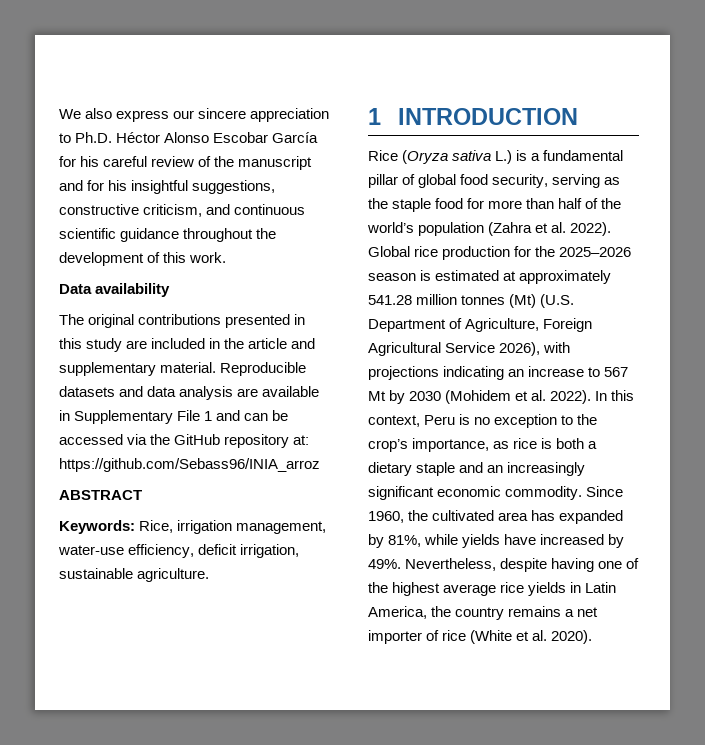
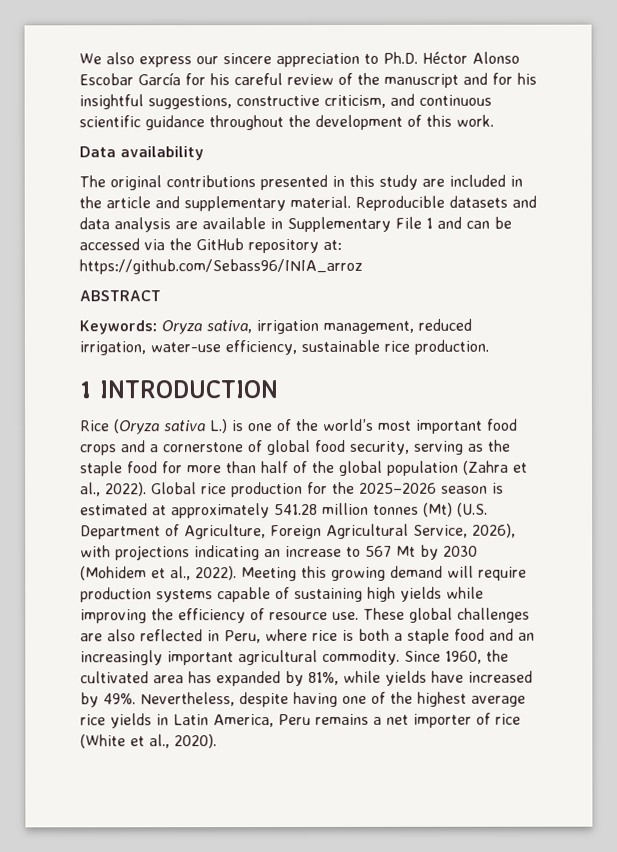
[139,520,327,534] [58,544,300,558] [59,568,210,582] Rice, irrigation management, water-use efficiency, deficit irrigation, sustainable agriculture. -> [161,318,472,335] [79,339,489,356] Oryza sativa, irrigation management, reduced irrigation, water-use efficiency, sustainable rice production.
[531,150,624,161] [368,174,398,188] a fundamental pillar -> [247,418,518,434] [80,440,244,456] one of the world’s most important food crops and a cornerstone
[367,222,414,233] world’s -> [339,460,383,476] global
[551,222,567,233] al. -> [80,482,101,497] al.,
[445,342,496,353] Service -> [413,524,468,538] Service,
[531,390,635,404] [368,414,598,428] [368,438,510,452] al. 2022). In this context, Peru is no exception to the crop’s importance, as -> [170,565,527,582] [80,586,484,603] [80,607,530,624] [80,629,308,644] al., 2022). Meeting this growing demand will require production systems capable of sustaining high yields while improving the efficiency of resource use. These global challenges are also reflected in Peru, where
[368,462,456,476] dietary staple -> [407,628,485,644] staple food
[368,486,502,500] significant economic -> [167,649,318,666] important agricultural
[431,606,505,620] the country -> [278,713,311,726] Peru
[532,630,548,641] al. -> [149,734,170,749] al.,

